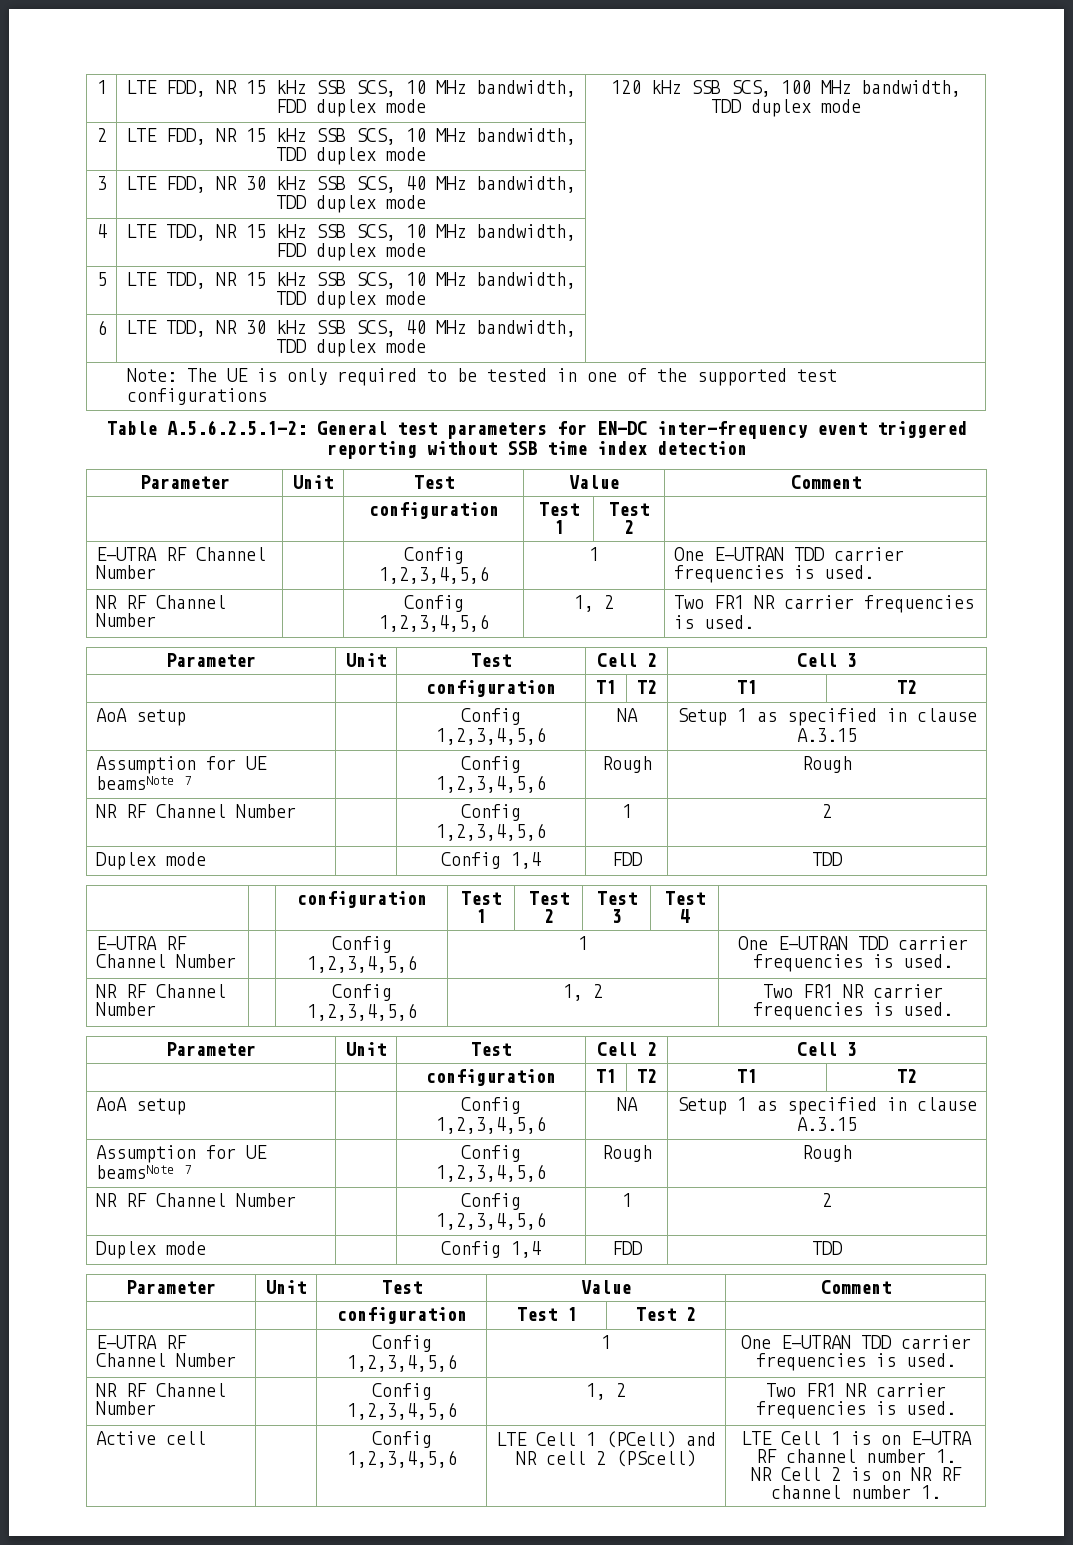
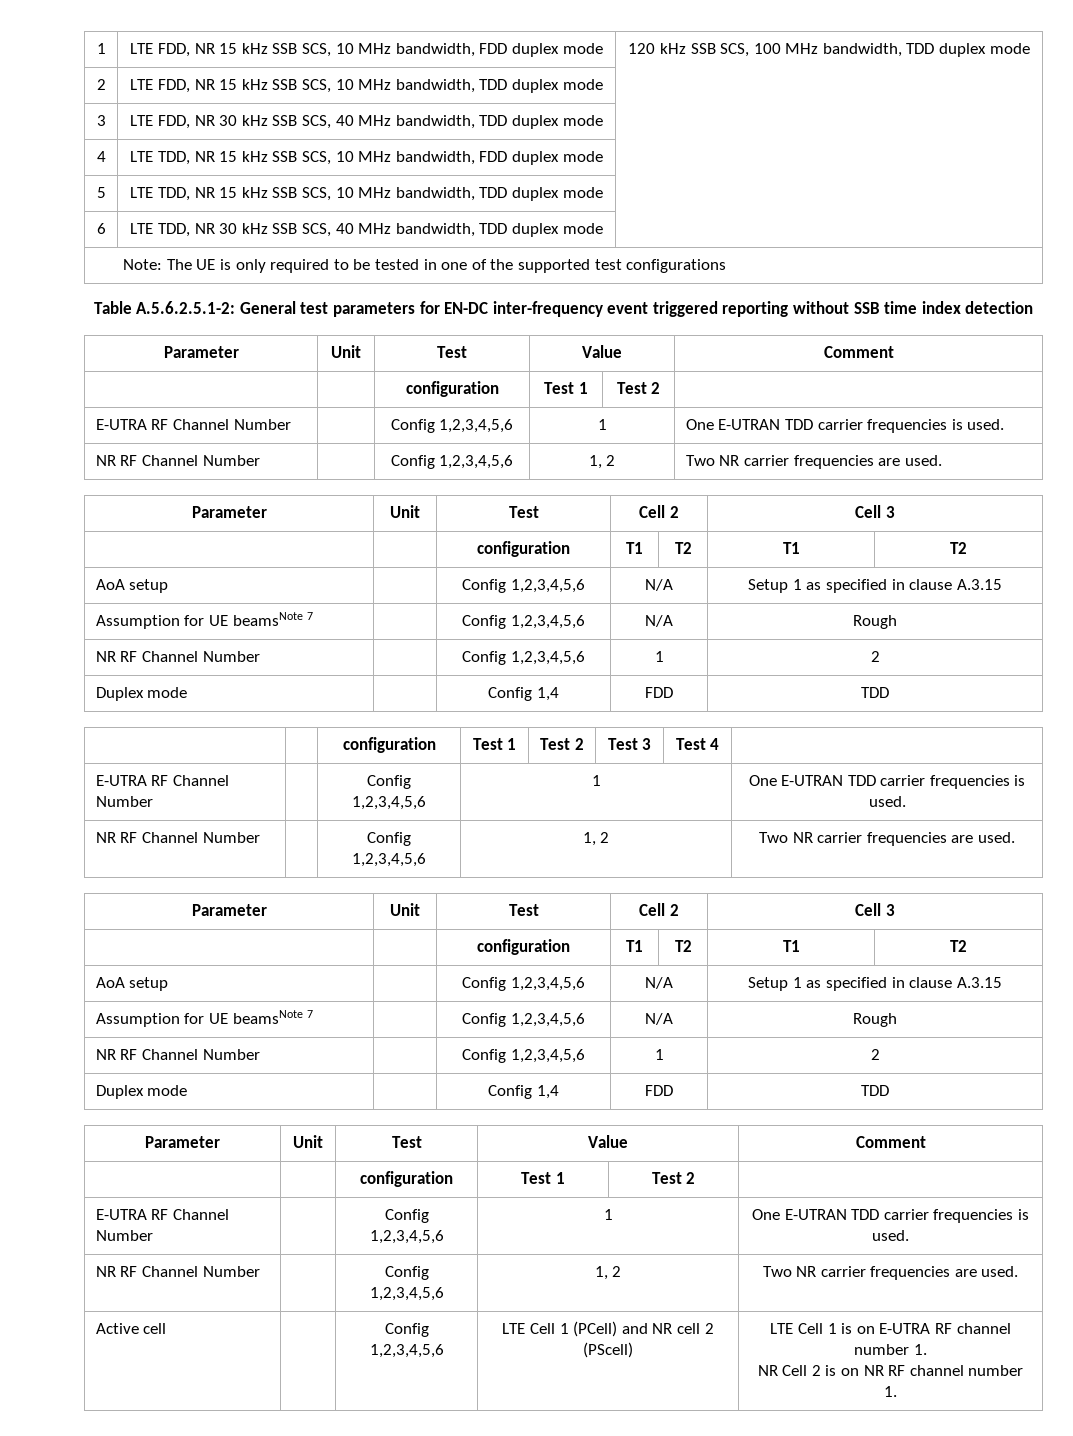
[713,595,974,613] [673,615,694,629] FR1 NR carrier frequencies is -> [719,455,901,469] NR carrier frequencies are
[616,708,638,722] NA -> [645,579,673,591] N/A
[601,756,652,773] Rough -> [645,615,673,627] N/A
[802,984,943,998] [752,1002,893,1020] FR1 NR carrier frequencies is -> [792,832,974,846] NR carrier frequencies are
[616,1097,638,1111] NA -> [645,977,673,989] N/A
[601,1145,652,1162] Rough -> [645,1013,673,1025] N/A
[805,1383,946,1397] [755,1401,896,1419] FR1 NR carrier frequencies is -> [796,1266,977,1280] NR carrier frequencies are

